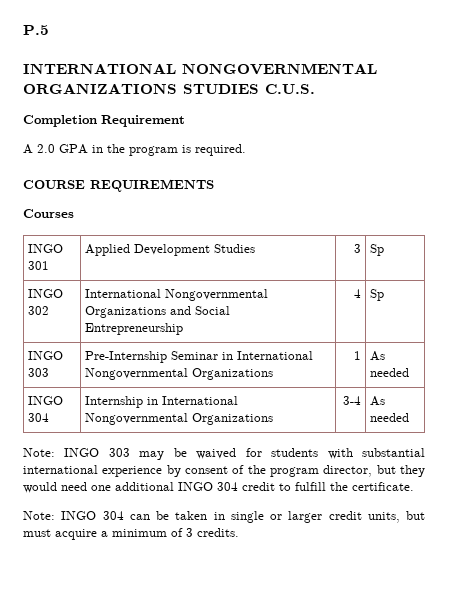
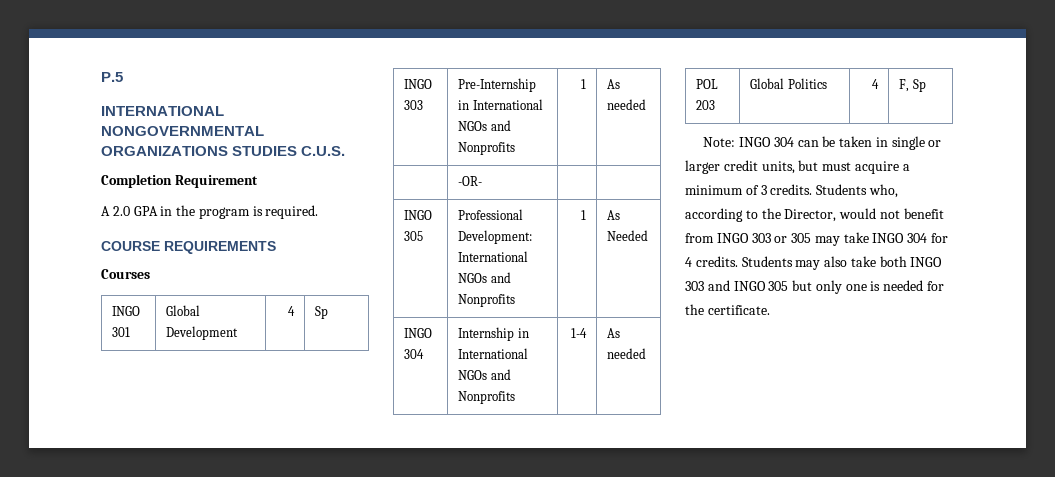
[85,244,131,256] Applied -> [166,305,201,316] Global
[214,244,256,253] [353,244,361,253] [370,244,385,256] [28,289,64,298] [28,306,50,315] [85,289,269,301] [85,306,231,318] [85,323,184,335] Studies | 3 | Sp // INGO 302 | International Nongovernmental Organizations and Social Entrepreneurship -> (239, 333) none
[171,351,314,360] [85,368,274,380] Seminar in International Nongovernmental Organizations -> [458,99,543,110] [458,120,511,131] [458,142,516,155] in International NGOs and Nonprofits
(410, 372) none -> [458,176,483,186] [404,210,433,220] [404,231,424,241] [458,209,524,220] [458,230,533,244] [458,251,529,262] [458,272,511,283] [458,294,516,307] [580,210,586,220] [607,210,621,220] [607,230,649,241] // | -OR- | | // INGO 305 | Professional Development: International NGOs and Nonprofits | 1 | As Needed
[85,413,274,425] [342,396,361,405] [370,396,386,406] [370,413,410,422] [23,448,426,460] [23,465,425,477] [23,482,414,493] Nongovernmental Organizations | 3-4 | As needed // Note: INGO 303 may be waived for students with substantial international experience by consent of the program director, but they would need one additional INGO 304 credit to fulfill the certificate. -> [458,369,511,380] [458,391,516,404] [570,328,587,338] [607,328,621,338] [607,348,647,359] [696,79,719,89] [696,100,716,110] [750,78,827,89] [871,79,879,89] [899,79,926,92] NGOs and Nonprofits | 1-4 | As needed // POL 203 | Global Politics | 4 | F, Sp
(239, 532) none -> [816,184,898,198] [685,208,944,222] [685,232,949,246] [685,256,943,270] [685,280,945,294] [685,304,770,315] Students who, according to the Director, would not benefit from INGO 303 or 305 may take INGO 304 for 4 credits. Students may also take both INGO 303 and INGO 305 but only one is needed for the certificate.

